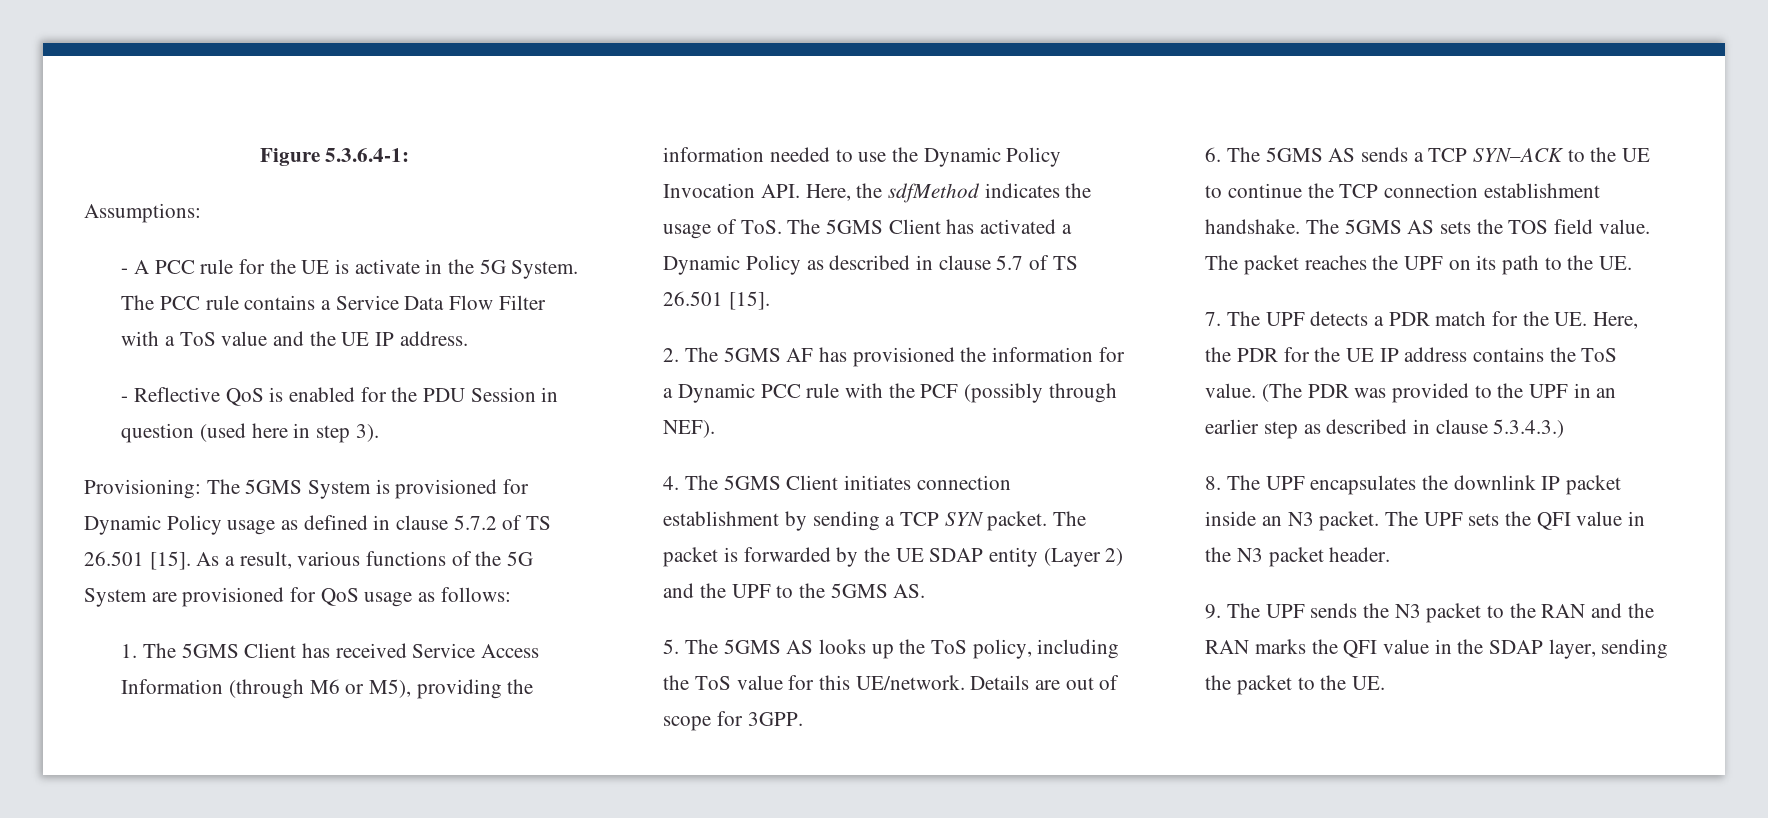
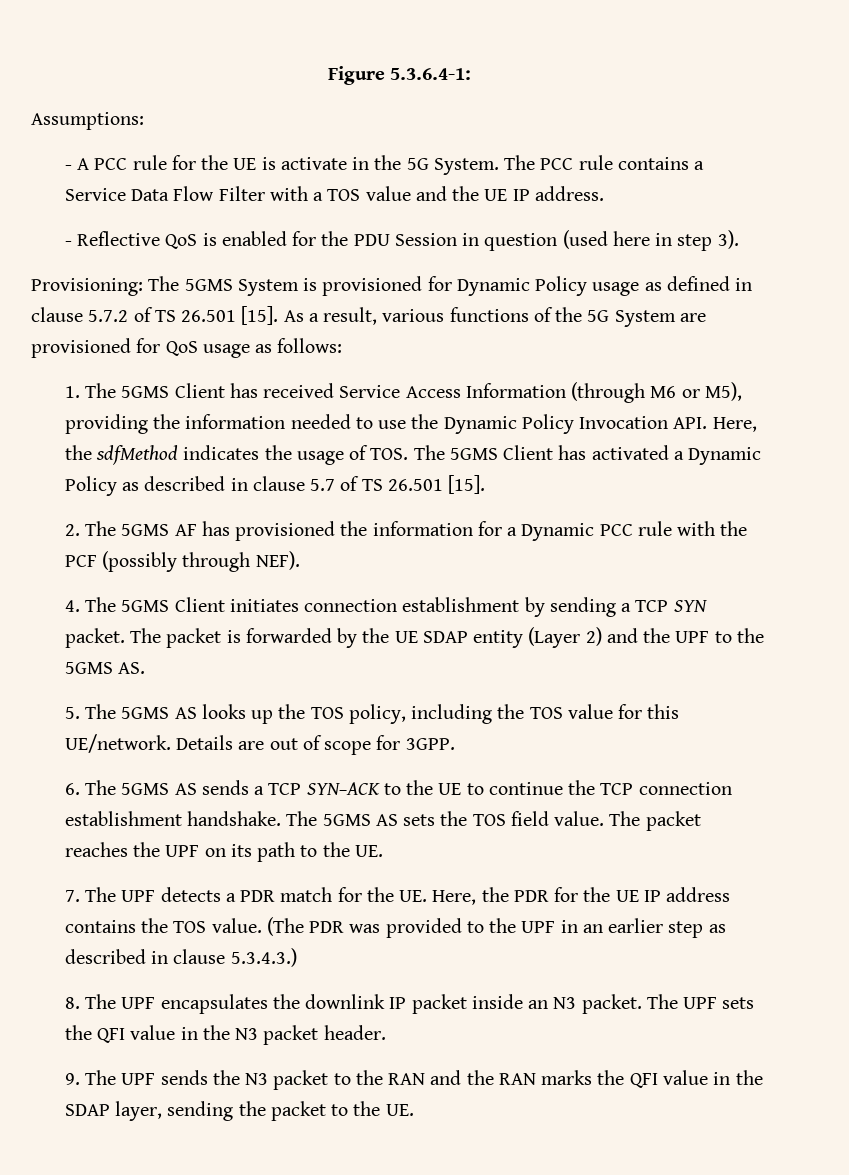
[179,332,216,346] ToS -> [327,189,361,201] TOS
[740,220,782,234] ToS. -> [370,448,409,460] TOS.
[931,640,968,654] ToS -> [310,707,344,719] TOS
[695,676,732,690] ToS -> [529,707,563,719] TOS
[1581,348,1618,362] ToS -> [173,921,207,933] TOS

